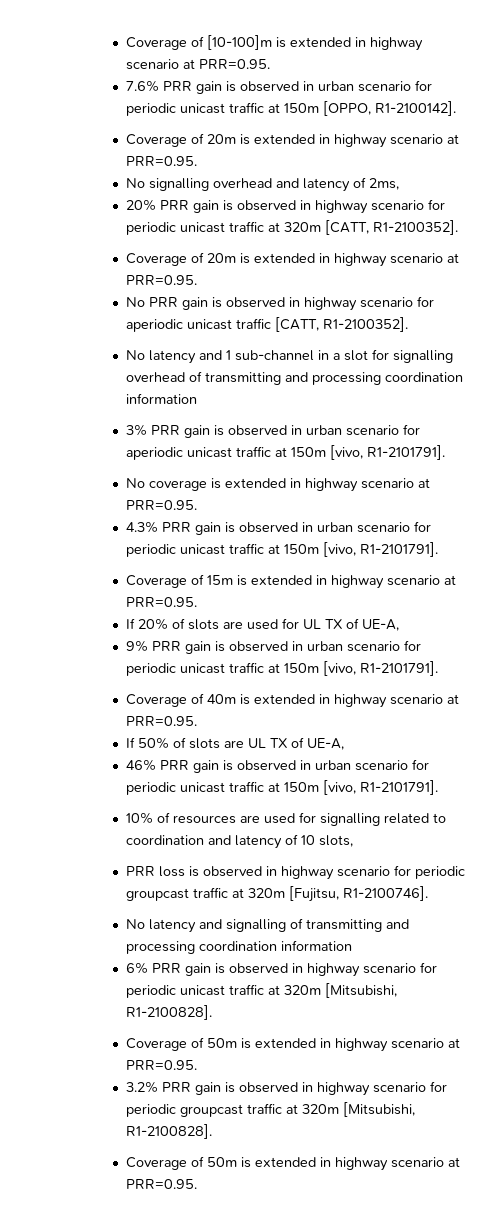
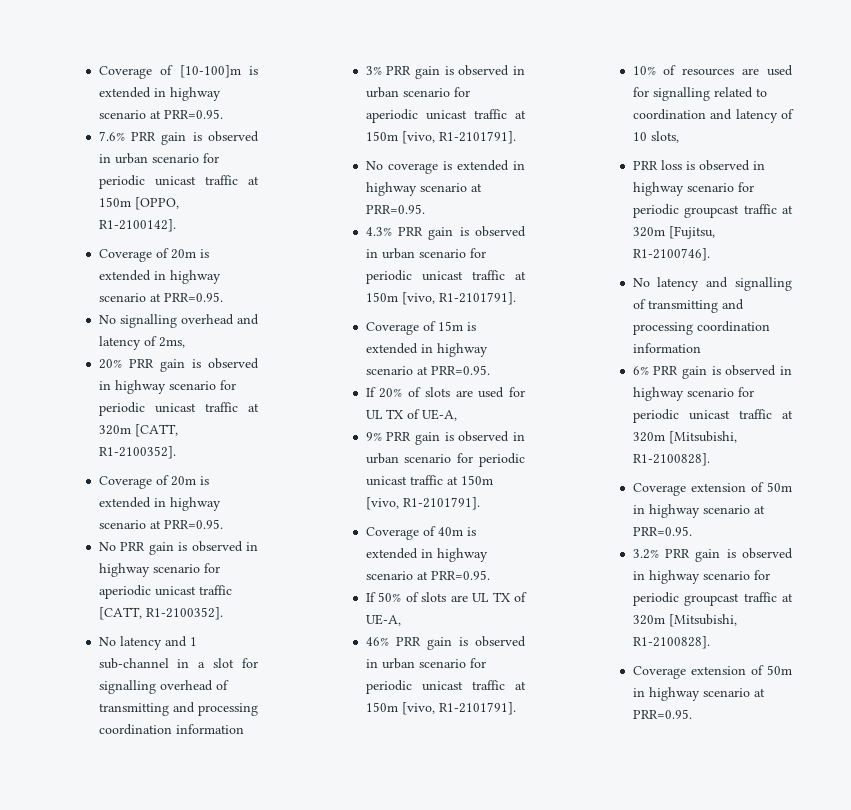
[191,1037,317,1049] of 50m is extended -> [690,482,792,492] extension of 50m
[191,1156,317,1168] of 50m is extended -> [690,665,792,675] extension of 50m

